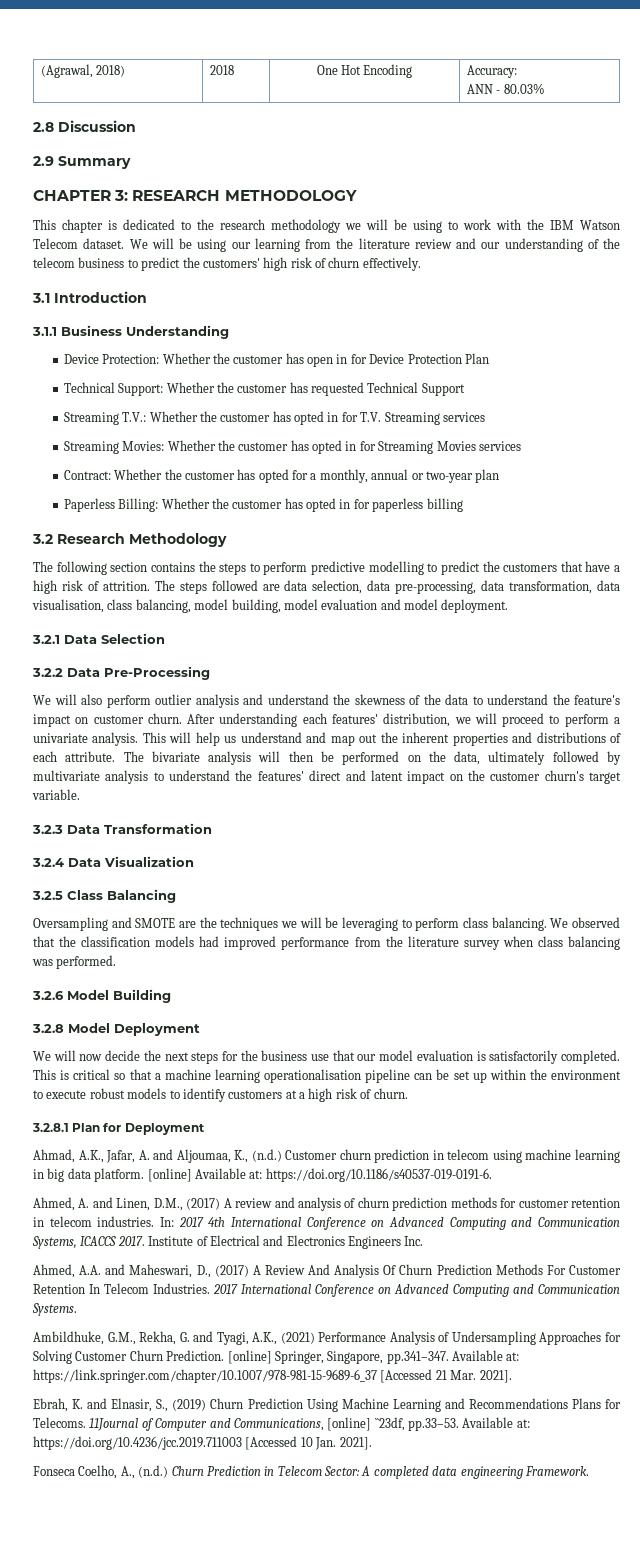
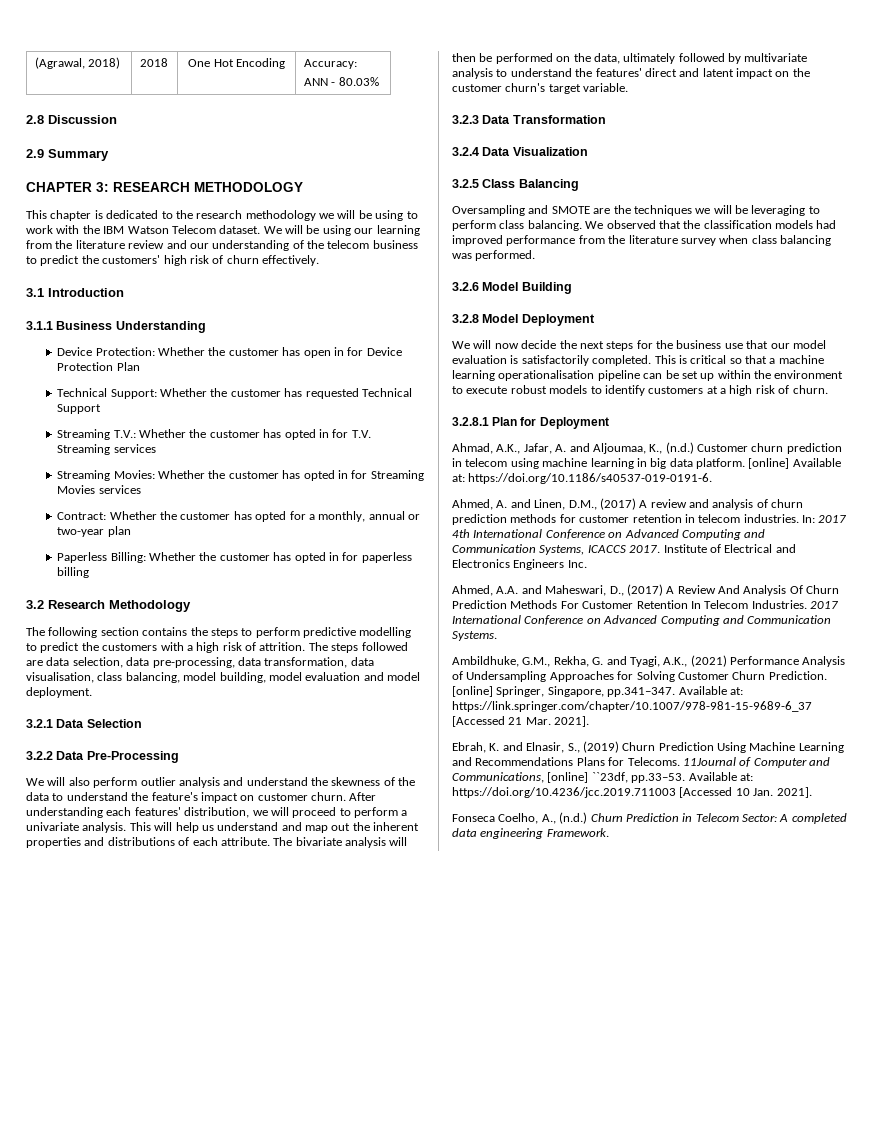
[560,561,611,572] that have -> [160,642,184,651] with

